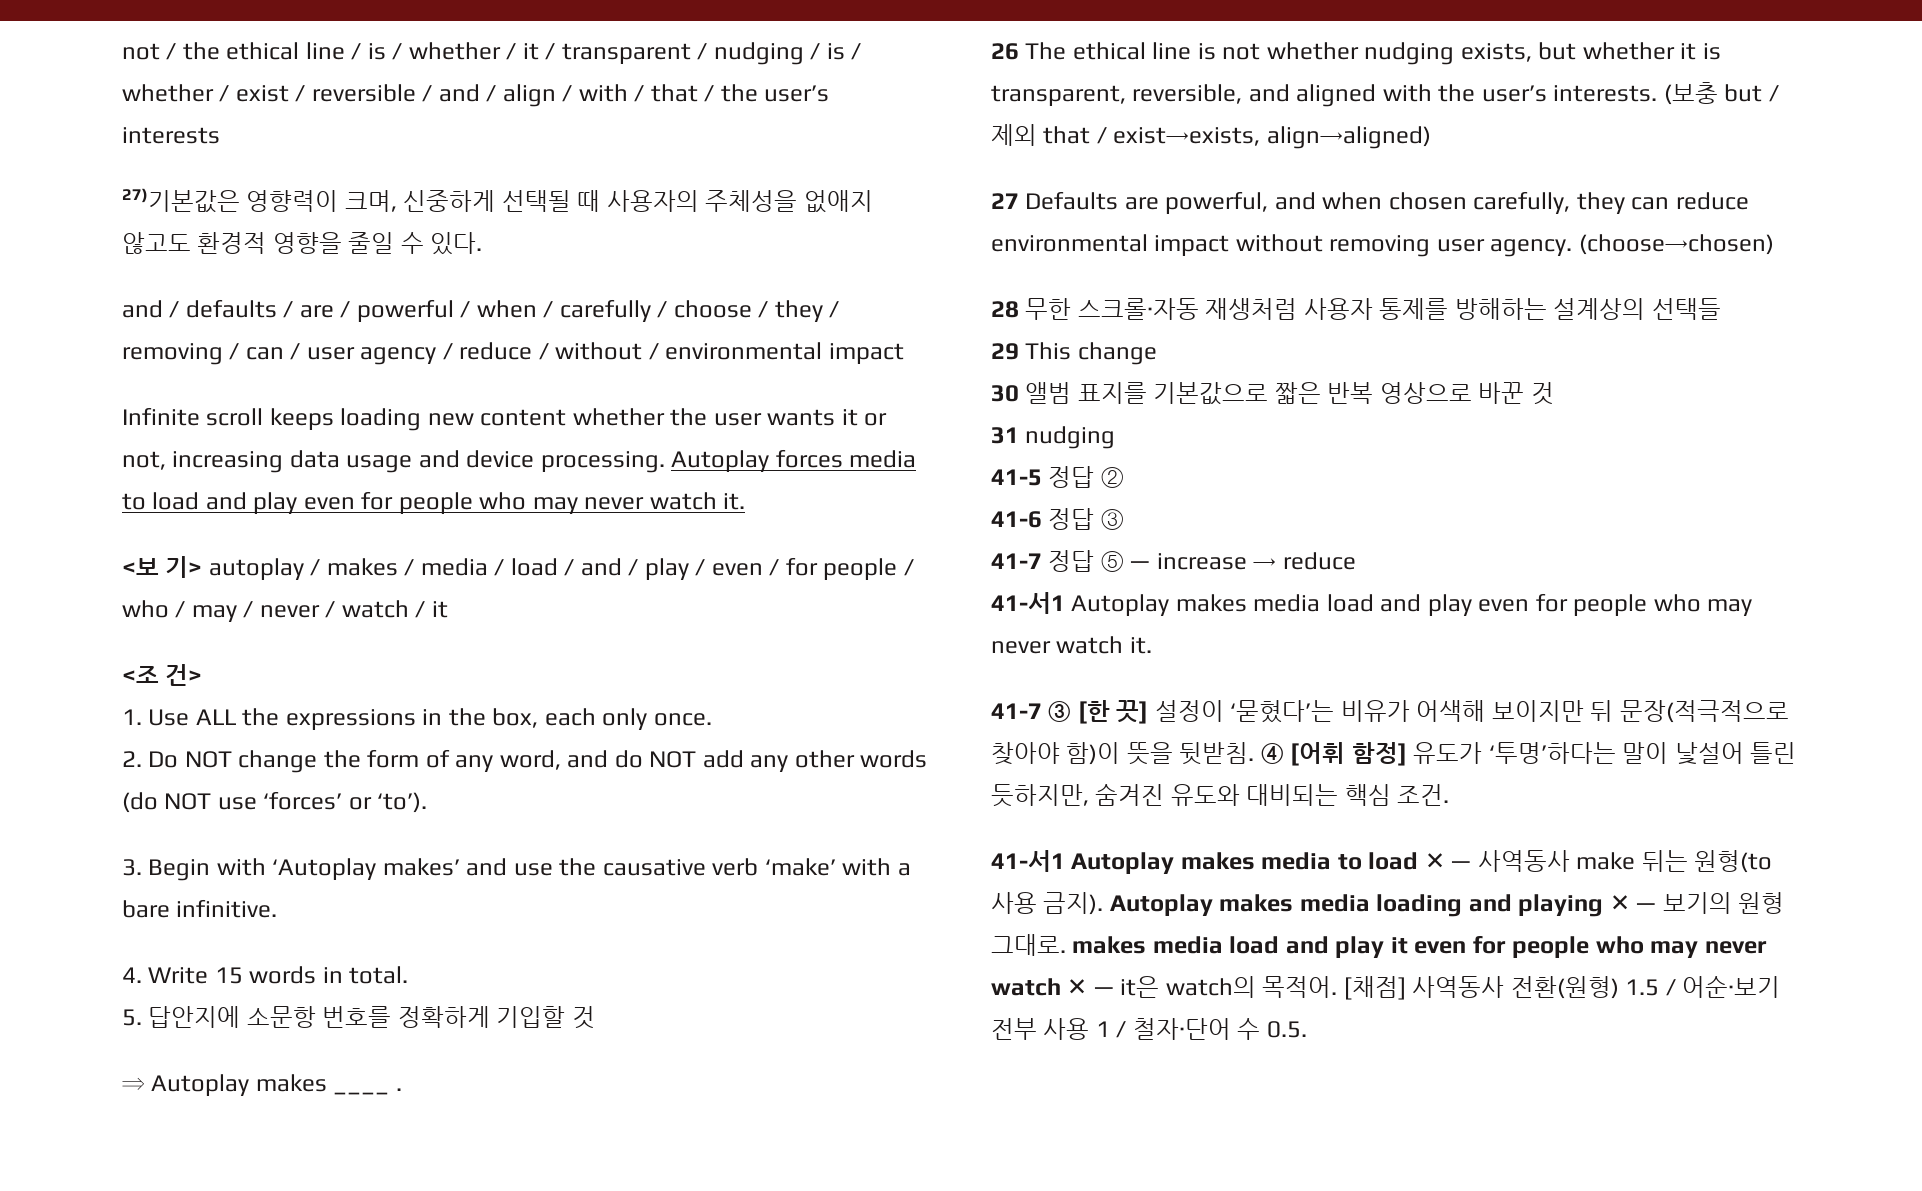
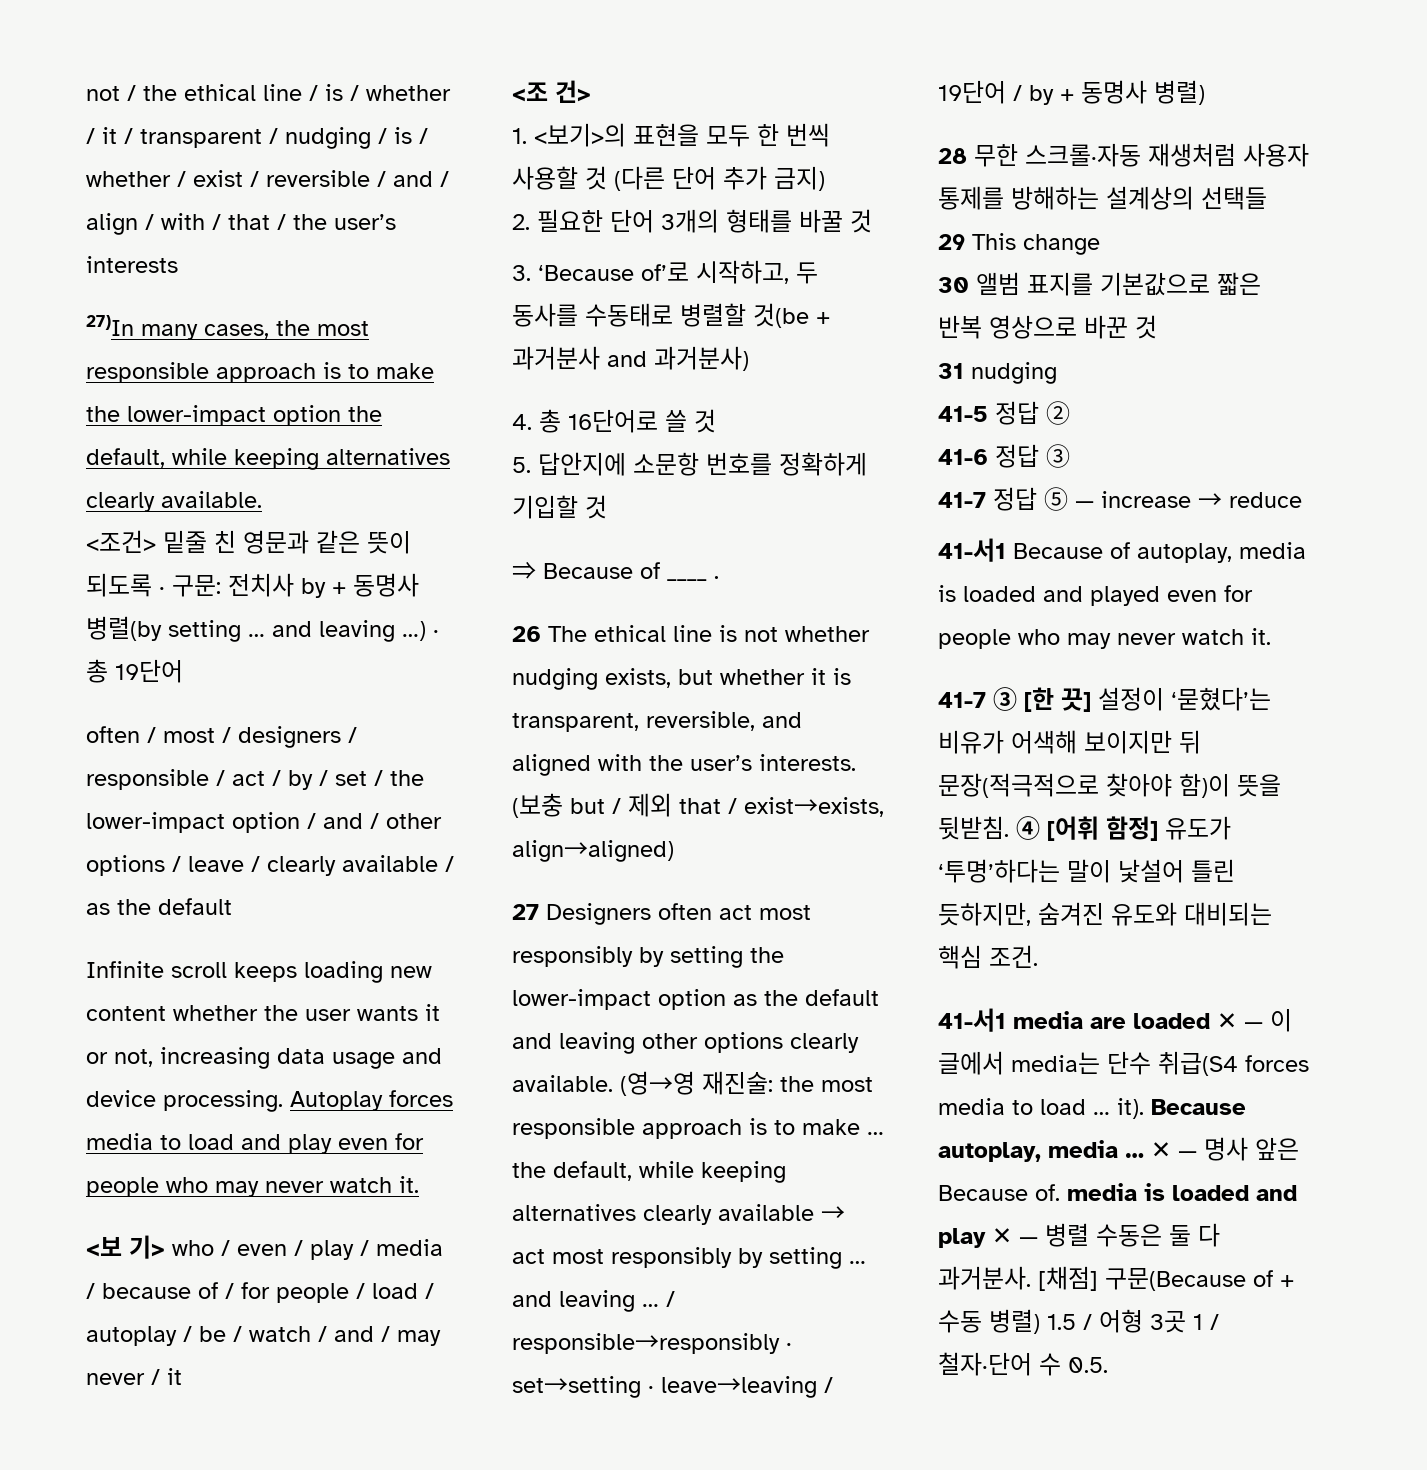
[122,188,873,213] [122,232,483,255] [122,299,840,322] [122,342,904,365] 27)기본값은 영향력이 크며, 신중하게 선택될 때 사용자의 주체성을 없애지 않고도 환경적 영향을 줄일 수 있다. // and / defaults / are / powerful / when / carefully / choose / they / removing / can / user agency / reduce / without / environmental impact -> [86,315,369,340] [86,362,434,383] [86,405,382,426] [86,448,450,470] [86,491,262,512] [86,530,411,554] [86,573,419,598] [86,616,439,642] [86,659,183,683] [86,726,357,748] [86,769,424,790] [86,812,442,833] [86,855,454,876] [86,898,232,915] 27)In many cases, the most responsible approach is to make the lower-impact option the default, while keeping alternatives clearly available. // <조건> 밑줄 친 영문과 같은 뜻이 되도록 · 구문: 전치사 by + 동명사 병렬(by setting … and leaving …) · 총 19단어 // often / most / designers / responsible / act / by / set / the lower-impact option / and / other options / leave / clearly available / as the default
[208,557,914,580] [122,600,169,618] autoplay / makes / media / load / and / play / even / for people / who -> [172,1239,443,1260] [86,1282,434,1303] [86,1326,374,1346] who / even / play / media / because of / for people / load / autoplay / be / watch / and
[243,601,254,618] / -> (441, 1338) none
[341,600,426,618] watch / -> (160, 1377) none
[148,708,712,730] [122,749,928,773] [122,791,428,813] [122,858,911,881] [122,899,278,918] [122,966,409,984] Use ALL the expressions in the box, each only once. // 2. Do NOT change the form of any word, and do NOT add any other words (do NOT use ‘forces’ or ‘to’). // 3. Begin with ‘Autoplay makes’ and use the causative verb ‘make’ with a bare infinitive. // 4. Write 15 words in total. -> [534,123,830,147] [512,166,825,191] [512,209,872,233] [512,260,818,284] [512,303,830,328] [512,346,749,371] [512,409,716,433] <보기>의 표현을 모두 한 번씩 사용할 것 (다른 단어 추가 금지) // 2. 필요한 단어 3개의 형태를 바꿀 것 // 3. ‘Because of’로 시작하고, 두 동사를 수동태로 병렬할 것(be + 과거분사 and 과거분사) // 4. 총 16단어로 쓸 것
[151,1074,327,1096] Autoplay makes -> [543,562,660,579] Because of
[1025,191,1749,214] [991,234,1774,257] Defaults are powerful, and when chosen carefully, they can reduce environmental impact without removing user agency. (choose→chosen) -> [546,903,811,925] [512,946,784,968] [512,989,879,1010] [512,1032,859,1054] [512,1071,873,1096] [512,1118,884,1139] [512,1161,786,1183] [512,1204,845,1225] [512,1247,866,1269] [512,1290,675,1312] [512,1333,792,1354] [512,1376,833,1398] [938,80,1205,105] Designers often act most responsibly by setting the lower-impact option as the default and leaving other options clearly available. (영→영 재진술: the most responsible approach is to make … the default, while keeping alternatives clearly available → act most responsibly by setting … and leaving … / responsible→responsibly · set→setting · leave→leaving / 19단어 / by + 동명사 병렬)
[1071,594,1472,616] Autoplay makes media load and play -> [1013,542,1306,563] [938,585,1160,606] Because of autoplay, media is loaded and played
[1071,850,1773,874] [991,892,1785,917] [991,934,1767,958] [991,975,1781,1000] [991,1018,1090,1040] Autoplay makes media to load ✕ — 사역동사 make 뒤는 원형(to 사용 금지). Autoplay makes media loading and playing ✕ — 보기의 원형 그대로. makes media load and play it even for people who may never watch ✕ — it은 watch의 목적어. [채점] 사역동사 전환(원형) 1.5 / 어순·보기 전부 사용 -> [1013,1009,1292,1032] [938,1051,1309,1076] [938,1098,1246,1119] [938,1137,1299,1162] [938,1183,1297,1201] [938,1223,1220,1248] [938,1266,1294,1291] [938,1309,1186,1334] media are loaded ✕ — 이 글에서 media는 단수 취급(S4 forces media to load … it). Because autoplay, media … ✕ — 명사 앞은 Because of. media is loaded and play ✕ — 병렬 수동은 둘 다 과거분사. [채점] 구문(Because of + 수동 병렬) 1.5 / 어형 3곳

